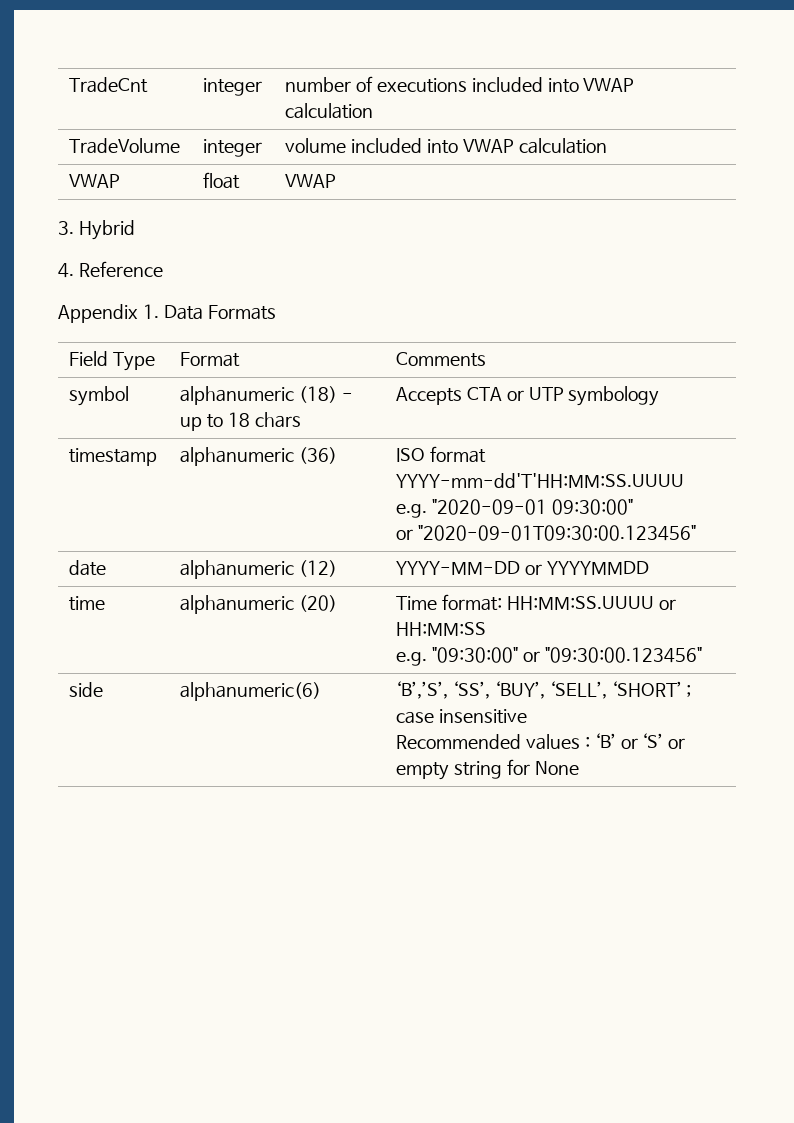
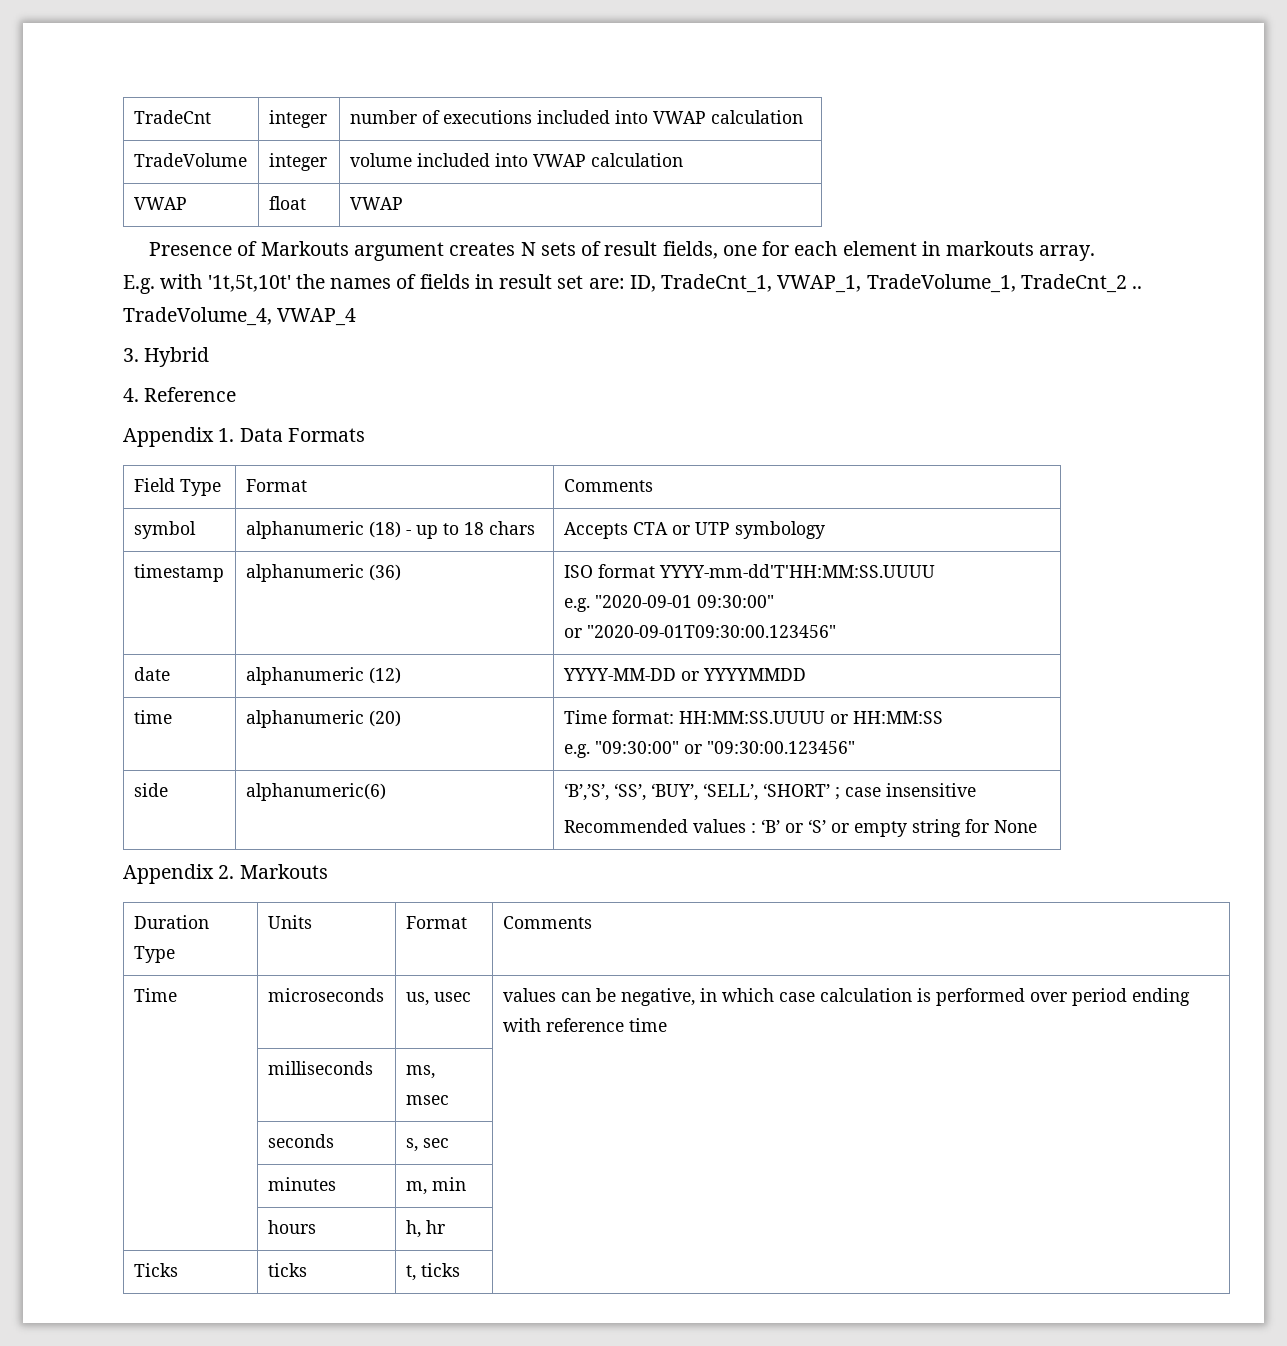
(337, 181) none -> [149,241,1096,261] [123,274,1143,294] [123,307,357,326] // Presence of Markouts argument creates N sets of result fields, one for each element in markouts array. // E.g. with '1t,5t,10t' the names of fields in result set are: ID, TradeCnt_1, VWAP_1, TradeVolume_1, TradeCnt_2 .. TradeVolume_4, VWAP_4
(579, 768) none -> [123,864,328,884] [133,915,209,929] [133,946,175,963] [267,915,312,929] [405,916,467,929] [502,916,592,929] [133,988,177,1002] [267,988,384,1002] [405,992,471,1006] [502,988,1190,1006] [502,1018,667,1032] [267,1061,373,1075] [405,1065,435,1079] [405,1095,449,1105] [267,1134,334,1148] [405,1138,449,1152] [267,1177,336,1191] [405,1177,466,1195] [267,1220,316,1234] [405,1220,445,1238] [133,1263,178,1277] [267,1263,307,1277] [405,1263,460,1281] // Appendix 2. Markouts // Duration Type | Units | Format | Comments // Time | microseconds | us, usec | values can be negative, in which case calculation is performed over period ending with reference time // | milliseconds | ms, msec | // | seconds | s, sec | // | minutes | m, min | // | hours | h, hr | // Ticks | ticks | t, ticks |

